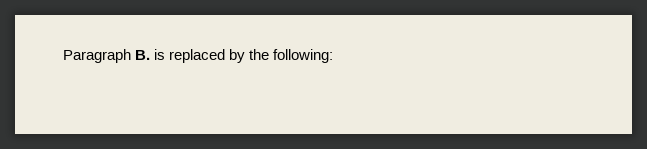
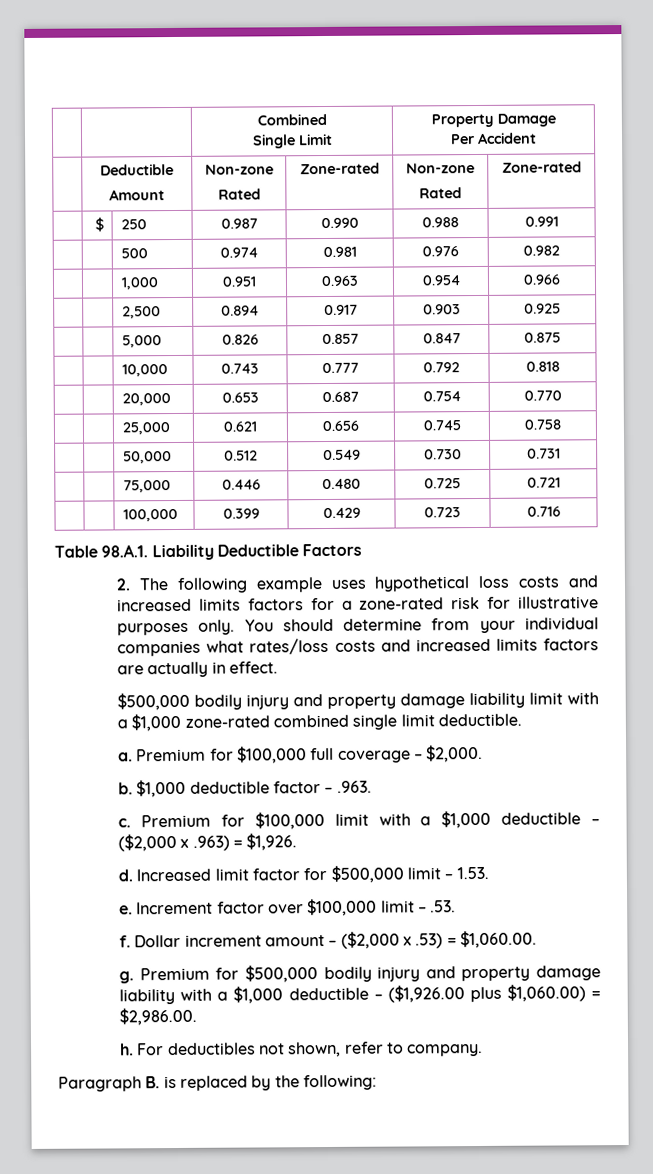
(63, 56) none -> [256,113,327,126] [251,133,333,149] [430,113,556,128] [450,132,537,145] [100,164,174,176] [109,189,165,201] [204,164,274,175] [217,188,261,200] [299,162,380,175] [406,163,475,174] [419,187,462,199] [501,161,582,173] [94,217,104,232] [120,219,147,230] [220,218,258,229] [320,217,359,229] [422,217,459,228] [524,216,559,227] [120,248,148,259] [220,247,258,258] [322,246,357,258] [422,246,459,257] [523,245,560,256] [120,277,159,290] [222,276,257,287] [321,275,359,287] [421,275,461,286] [523,274,560,285] [121,306,161,319] [221,305,259,316] [323,304,358,316] [422,304,461,315] [524,303,561,314] [121,335,162,348] [221,334,259,345] [322,333,359,345] [422,333,461,344] [524,332,561,343] [121,364,168,377] [221,363,259,374] [322,362,359,374] [423,362,460,373] [525,361,560,372] [121,393,171,406] [221,392,259,403] [322,391,359,403] [422,391,461,402] [523,390,562,401] [121,422,170,435] [223,421,257,432] [322,420,359,432] [422,420,461,431] [524,419,561,430] [122,451,172,464] [224,450,258,461] [322,449,361,461] [423,449,462,460] [526,448,561,459] [122,480,171,493] [221,479,261,490] [322,478,361,490] [424,478,461,489] [526,477,561,488] [122,508,178,522] [222,508,260,519] [322,507,361,519] [424,507,461,518] [526,506,561,517] [54,543,363,561] [116,575,599,593] [117,596,599,612] [117,617,599,636] [117,637,599,657] [117,661,279,678] [117,692,599,711] [117,713,523,732] [118,744,484,764] [118,779,372,798] [118,810,600,830] [118,833,298,852] [118,865,489,883] [119,898,457,917] [119,930,538,949] [119,965,602,984] [119,984,601,1005] [119,1007,198,1026] [120,1041,484,1058] | | Combined // Single Limit | Property Damage // Per Accident // | Deductible // Amount | Non-zone // Rated | Zone-rated | Non-zone // Rated | Zone-rated // | $ | 250 | 0.987 | 0.990 | 0.988 | 0.991 // | | 500 | 0.974 | 0.981 | 0.976 | 0.982 // | | 1,000 | 0.951 | 0.963 | 0.954 | 0.966 // | | 2,500 | 0.894 | 0.917 | 0.903 | 0.925 // | | 5,000 | 0.826 | 0.857 | 0.847 | 0.875 // | | 10,000 | 0.743 | 0.777 | 0.792 | 0.818 // | | 20,000 | 0.653 | 0.687 | 0.754 | 0.770 // | | 25,000 | 0.621 | 0.656 | 0.745 | 0.758 // | | 50,000 | 0.512 | 0.549 | 0.730 | 0.731 // | | 75,000 | 0.446 | 0.480 | 0.725 | 0.721 // | | 100,000 | 0.399 | 0.429 | 0.723 | 0.716 // Table 98.A.1. Liability Deductible Factors // 2. The following example uses hypothetical loss costs and increased limits factors for a zone-rated risk for illustrative purposes only. You should determine from your individual companies what rates/loss costs and increased limits factors are actually in effect. // $500,000 bodily injury and property damage liability limit with a $1,000 zone-rated combined single limit deductible. // a. Premium for $100,000 full coverage – $2,000. // b. $1,000 deductible factor – .963. // c. Premium for $100,000 limit with a $1,000 deductible – ($2,000 x .963) = $1,926. // d. Increased limit factor for $500,000 limit – 1.53. // e. Increment factor over $100,000 limit – .53. // f. Dollar increment amount – ($2,000 x .53) = $1,060.00. // g. Premium for $500,000 bodily injury and property damage liability with a $1,000 deductible – ($1,926.00 plus $1,060.00) = $2,986.00. // h. For deductibles not shown, refer to company. //

